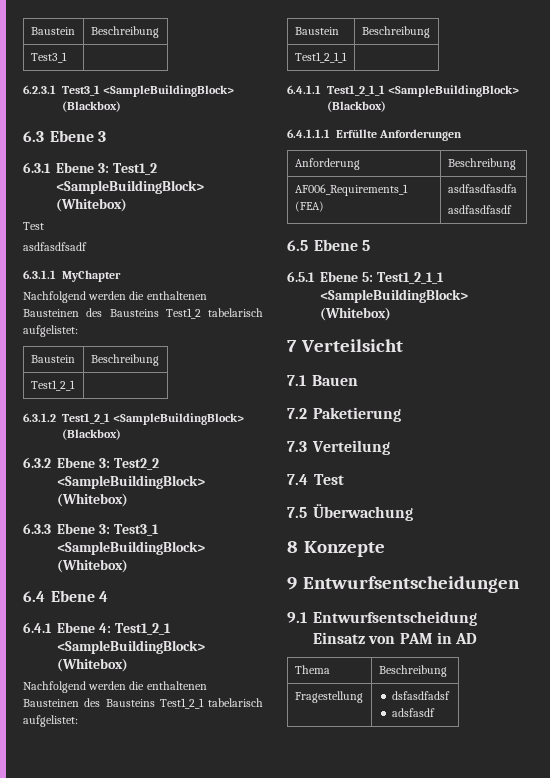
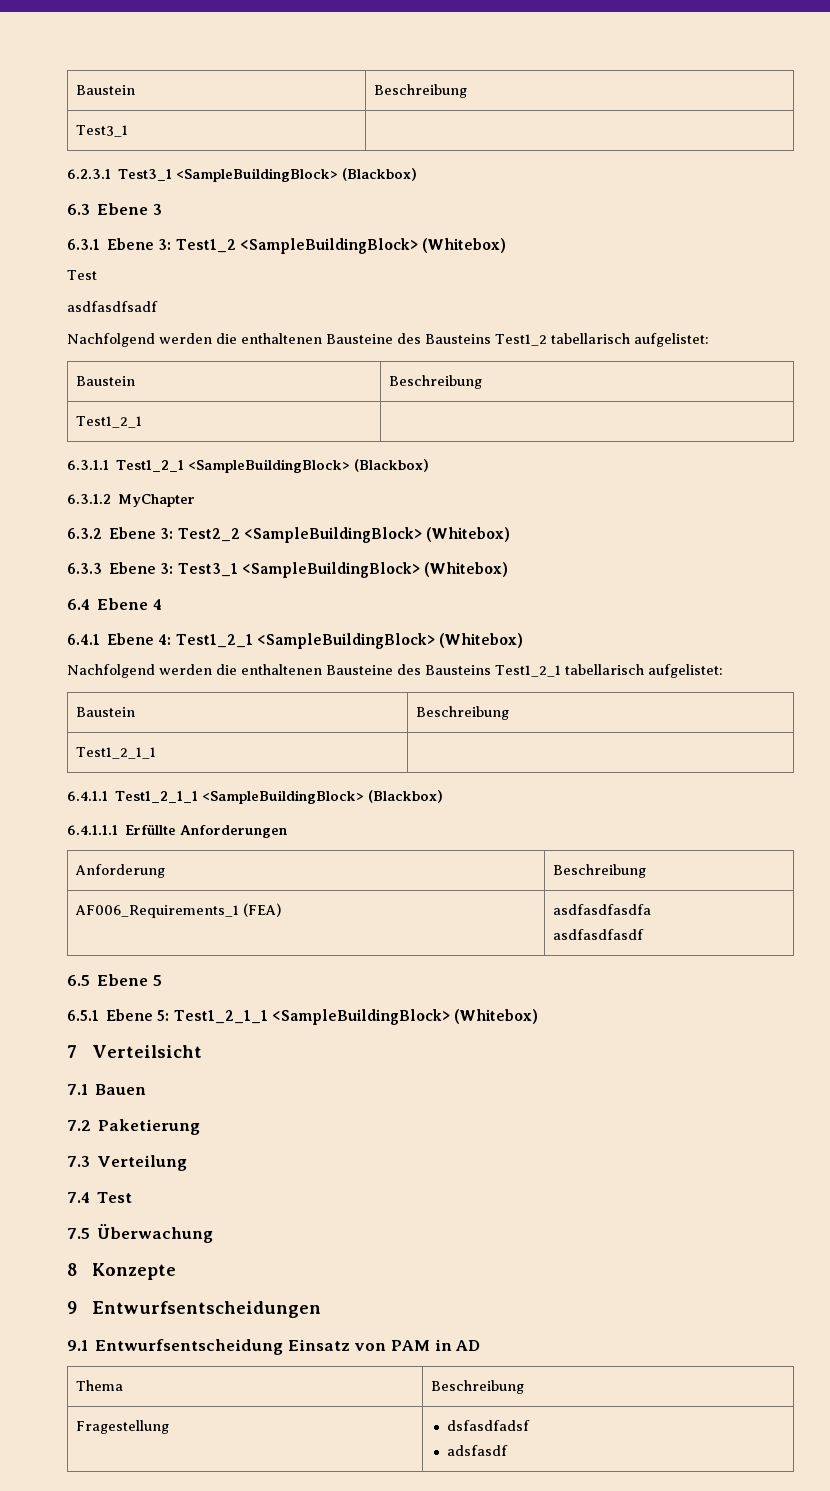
[23,270,121,282] [23,291,207,303] [23,309,79,317] // 6.3.1.1 MyChapter // Nachfolgend werden die enthaltenen Bausteinen -> [67,333,393,347] // Nachfolgend werden die enthaltenen Bausteine
[208,308,263,317] tabelarisch -> [550,333,630,344] tabellarisch
[23,413,56,422] 6.3.1.2 -> [67,460,109,470] 6.3.1.1
(121, 434) none -> [67,494,196,507] // 6.3.1.2 MyChapter
[23,699,79,707] Bausteinen -> [326,665,393,675] Bausteine
[208,698,263,707] tabelarisch -> [564,664,644,675] tabellarisch

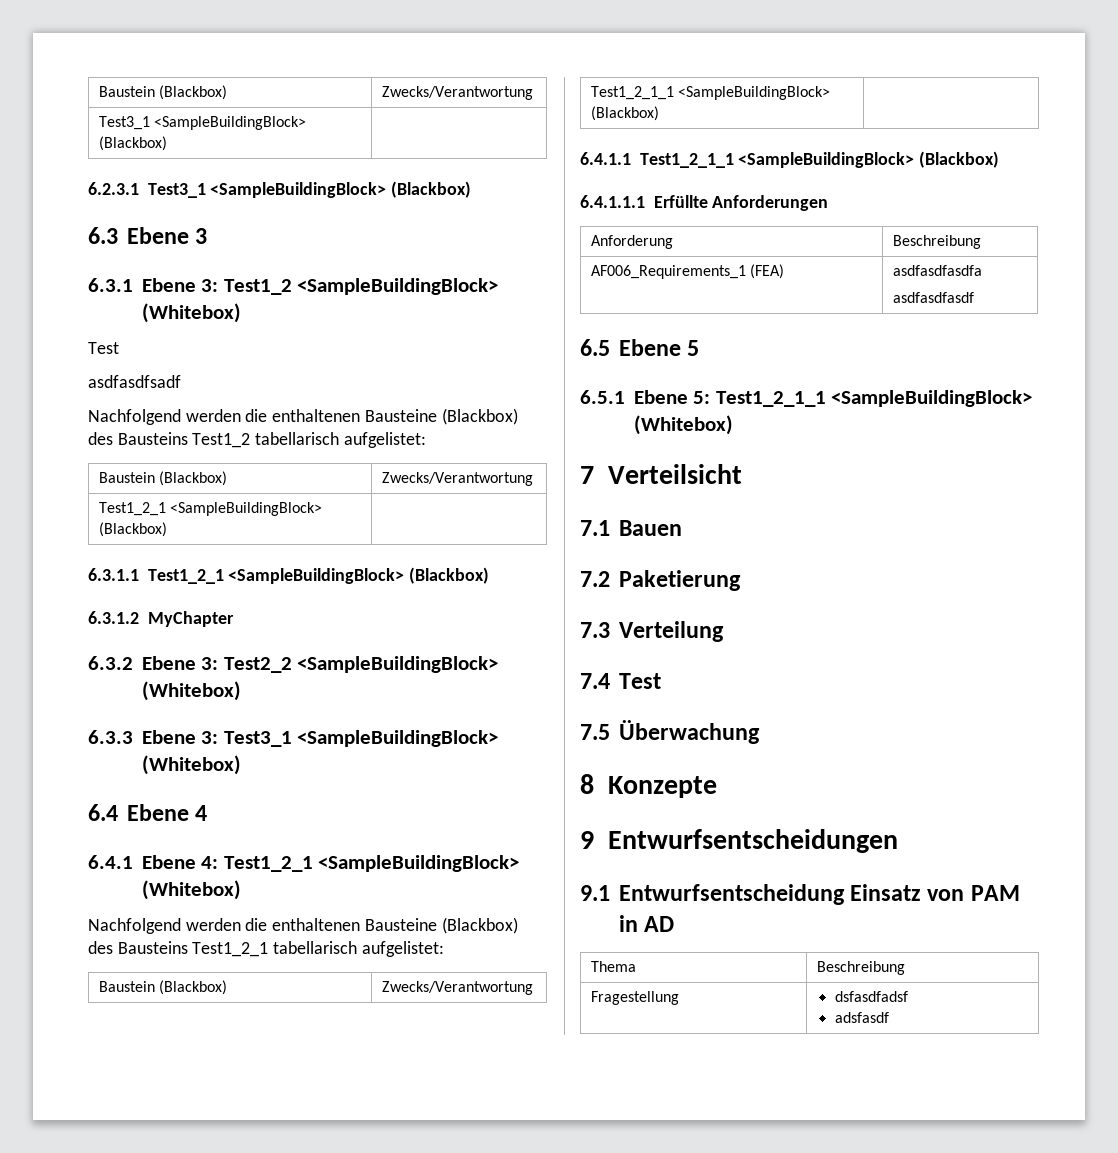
[76,85,136,95] [374,84,468,98] [76,125,129,137] Baustein | Beschreibung // Test3_1 -> [99,85,228,100] [382,86,534,100] [99,116,307,130] [99,136,168,151] Baustein (Blackbox) | Zwecks/Verantwortung // Test3_1 <SampleBuildingBlock> (Blackbox)
(393, 339) none -> [441,408,518,425] (Blackbox)
[389,375,483,389] [76,416,143,428] | Beschreibung // Test1_2_1 -> [159,471,228,486] [382,472,534,486] [99,502,323,516] [99,522,168,537] (Blackbox) | Zwecks/Verantwortung // Test1_2_1 <SampleBuildingBlock> (Blackbox)
(393, 670) none -> [441,917,518,934] (Blackbox)
[416,706,510,720] [76,747,157,759] | Beschreibung // Test1_2_1_1 -> [159,980,228,995] [382,981,534,995] [591,86,831,100] [591,106,660,121] (Blackbox) | Zwecks/Verantwortung // Test1_2_1_1 <SampleBuildingBlock> (Blackbox)

